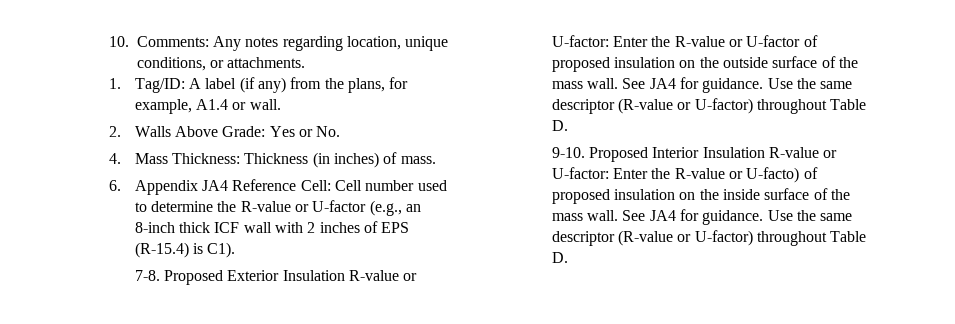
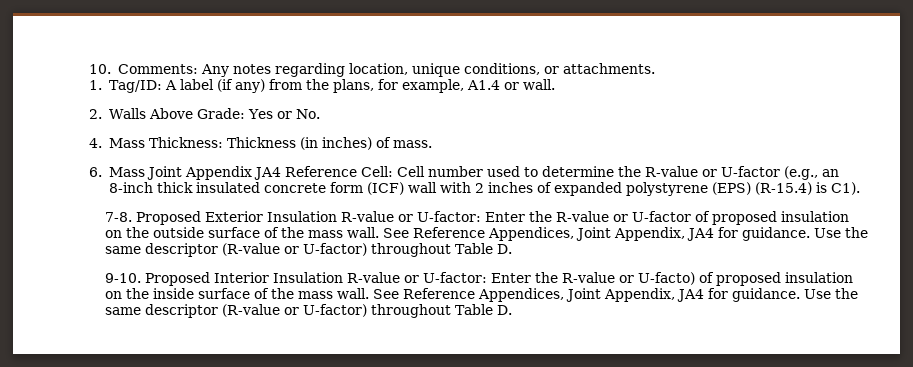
(121, 185) none -> [108,166,182,180] Mass Joint
[214,222,240,233] ICF -> [195,182,404,195] insulated concrete form (ICF)
[381,222,410,233] EPS -> [553,182,751,196] expanded polystyrene (EPS)
(646, 83) none -> [413,227,686,241] Reference Appendices, Joint Appendix,
(646, 215) none -> [403,288,676,302] Reference Appendices, Joint Appendix,

